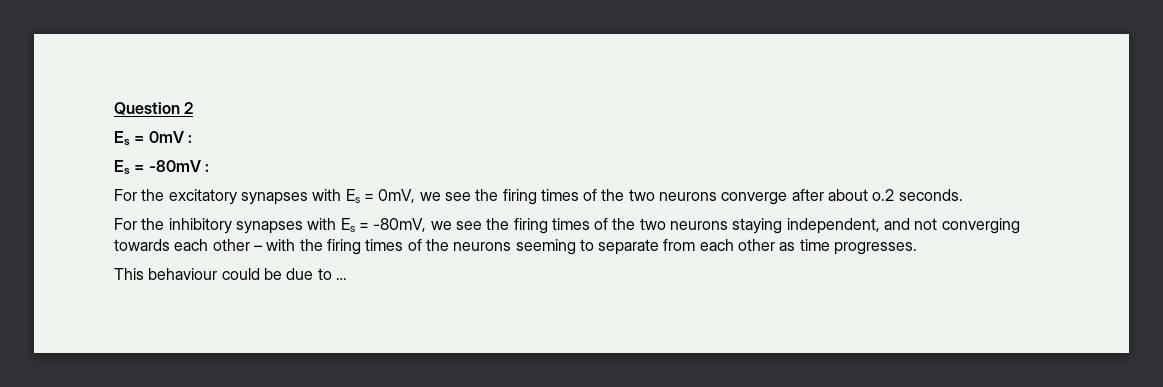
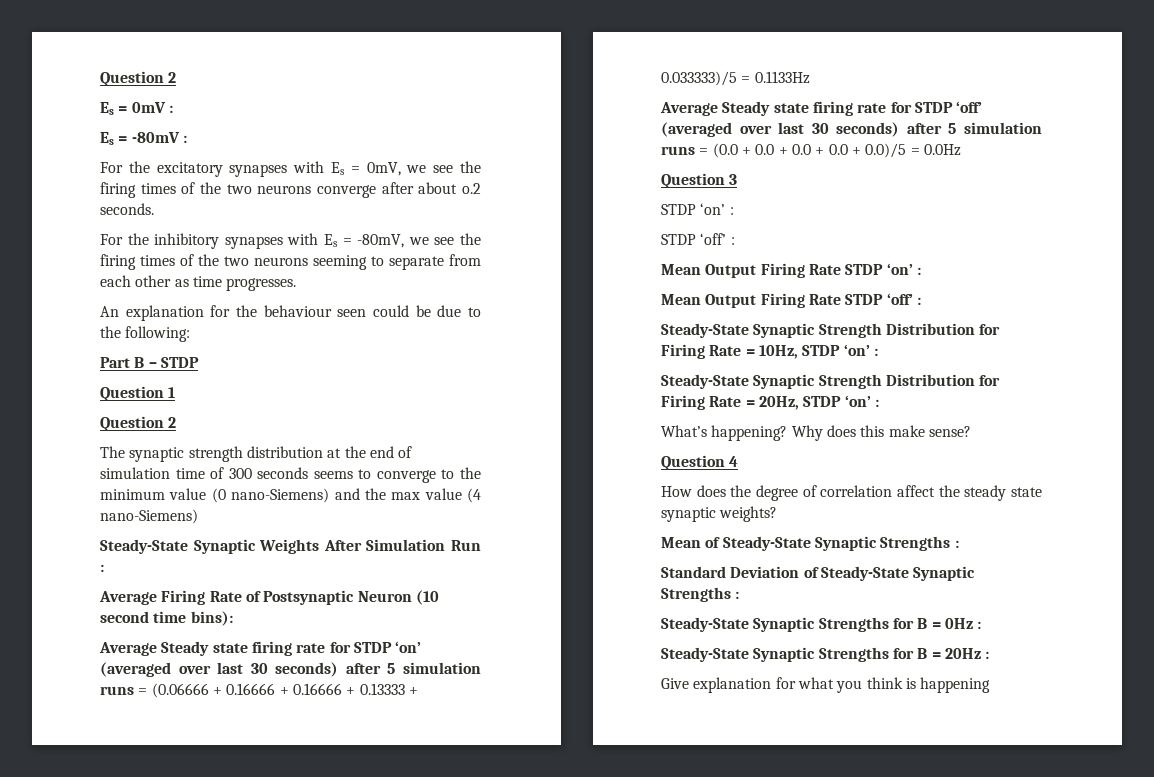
[732,218,1020,234] [114,239,512,255] staying independent, and not converging towards each other – with the firing times of the neurons -> (308, 261) none
[114,268,347,280] This behaviour could be due to … -> [100,305,482,321] [100,326,191,342] [100,357,199,368] [100,386,176,401] [100,416,177,431] [100,446,413,462] [100,467,481,483] [100,488,481,503] [100,509,198,524] [100,539,482,554] [100,564,104,572] [99,590,439,605] [100,611,233,626] [99,641,422,656] [100,662,481,677] [100,683,418,698] [661,71,810,86] [660,101,983,116] [661,122,1042,137] [661,143,961,158] [661,173,738,188] [661,203,734,215] [661,233,735,245] [661,263,921,278] [661,293,921,308] [661,323,1001,338] [661,344,878,359] [661,374,1001,389] [661,395,879,410] [661,425,971,441] [661,455,739,470] [661,485,1042,501] [661,506,778,522] [661,536,959,551] [661,566,976,581] [661,587,740,602] [661,617,982,632] [661,647,990,662] [661,677,991,693] An explanation for the behaviour seen could be due to the following: // Part B – STDP // Question 1 // Question 2 // The synaptic strength distribution at the end of simulation time of 300 seconds seems to converge to the minimum value (0 nano-Siemens) and the max value (4 nano-Siemens) // Steady-State Synaptic Weights After Simulation Run : // Average Firing Rate of Postsynaptic Neuron (10 second time bins): // Average Steady state firing rate for STDP ‘on’ (averaged over last 30 seconds) after 5 simulation runs = (0.06666 + 0.16666 + 0.16666 + 0.13333 + 0.033333)/5 = 0.1133Hz // Average Steady state firing rate for STDP ‘off’ (averaged over last 30 seconds) after 5 simulation runs = (0.0 + 0.0 + 0.0 + 0.0 + 0.0)/5 = 0.0Hz // Question 3 // STDP ‘on’ : // STDP ‘off’ : // Mean Output Firing Rate STDP ‘on’ : // Mean Output Firing Rate STDP ‘off’ : // Steady-State Synaptic Strength Distribution for Firing Rate = 10Hz, STDP ‘on’ : // Steady-State Synaptic Strength Distribution for Firing Rate = 20Hz, STDP ‘on’ : // What’s happening? Why does this make sense? // Question 4 // How does the degree of correlation affect the steady state synaptic weights? // Mean of Steady-State Synaptic Strengths : // Standard Deviation of Steady-State Synaptic Strengths : // Steady-State Synaptic Strengths for B = 0Hz : // Steady-State Synaptic Strengths for B = 20Hz : // Give explanation for what you think is happening

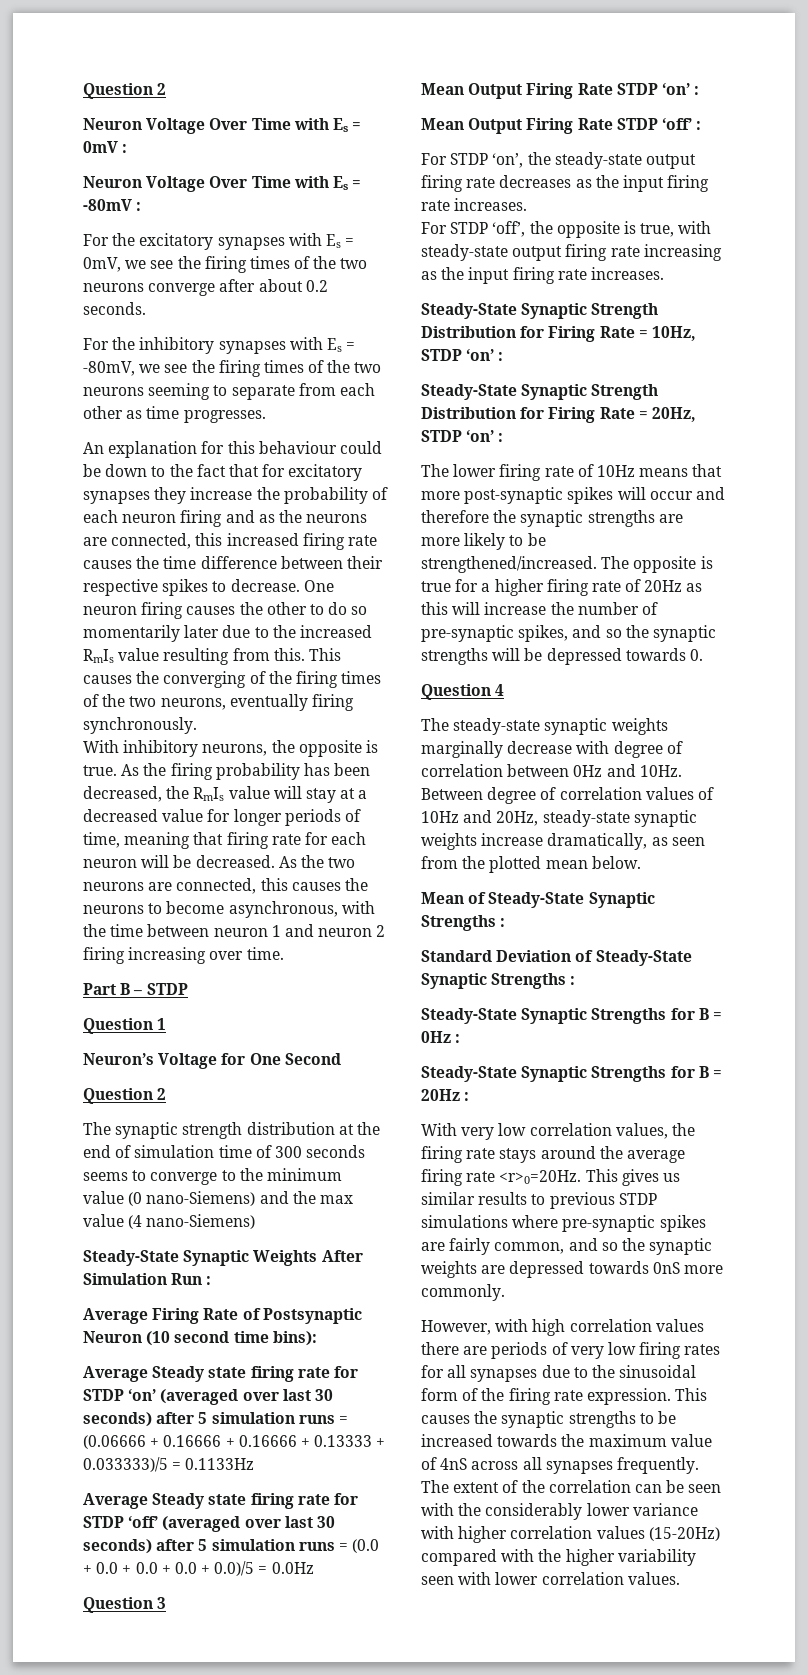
[100,71,177,86] Question 2 // -> [83,83,167,99] [83,118,329,134] Question 2 // Neuron Voltage Over Time with
(173, 109) none -> [83,176,329,192] Neuron Voltage Over Time with
[462,183,482,194] o.2 -> [305,280,328,292] 0.2
[236,305,482,317] [100,326,191,342] the behaviour seen could be due to the following: -> [227,441,382,454] [83,464,363,481] [83,487,388,504] [83,510,368,527] [83,533,377,550] [83,556,383,569] [83,579,334,596] [83,602,368,619] [83,625,372,642] [83,648,341,665] [83,671,382,688] [83,694,354,711] [83,717,197,734] [83,740,378,757] [83,763,371,780] [83,786,368,803] [83,809,361,826] [83,832,367,849] [83,855,356,868] [83,878,368,894] [83,901,375,918] [83,924,386,937] [83,947,284,964] this behaviour could be down to the fact that for excitatory synapses they increase the probability of each neuron firing and as the neurons are connected, this increased firing rate causes the time difference between their respective spikes to decrease. One neuron firing causes the other to do so momentarily later due to the increased RmIs value resulting from this. This causes the converging of the firing times of the two neurons, eventually firing synchronously. // With inhibitory neurons, the opposite is true. As the firing probability has been decreased, the RmIs value will stay at a decreased value for longer periods of time, meaning that firing rate for each neuron will be decreased. As the two neurons are connected, this causes the neurons to become asynchronous, with the time between neuron 1 and neuron 2 firing increasing over time.
(176, 392) none -> [83,1053,341,1069] // Neuron’s Voltage for One Second
[661,203,734,215] [661,233,735,245] // STDP ‘on’ : // STDP ‘off’ : -> (167, 1603) none
(921, 301) none -> [421,152,696,169] [421,175,710,192] [421,198,528,211] [421,221,712,238] [421,244,722,261] [421,267,664,284] // For STDP ‘on’, the steady-state output firing rate decreases as the input firing rate increases. // For STDP ‘off’, the opposite is true, with steady-state output firing rate increasing as the input firing rate increases.
[661,425,971,441] [661,455,739,470] [661,485,1042,501] [661,506,778,522] What’s happening? Why does this make sense? // Question 4 // How does the degree of correlation affect the steady state synaptic weights? -> [421,464,723,481] [421,487,725,504] [421,510,683,527] [421,533,546,550] [421,556,713,573] [421,579,703,596] [421,602,658,615] [421,625,716,642] [421,648,703,665] [421,684,505,700] [421,718,668,735] [421,741,683,758] [421,764,682,777] [421,787,714,804] [421,810,697,827] [421,833,705,850] [421,856,641,873] The lower firing rate of 10Hz means that more post-synaptic spikes will occur and therefore the synaptic strengths are more likely to be strengthened/increased. The opposite is true for a higher firing rate of 20Hz as this will increase the number of pre-synaptic spikes, and so the synaptic strengths will be depressed towards 0. // Question 4 // The steady-state synaptic weights marginally decrease with degree of correlation between 0Hz and 10Hz. Between degree of correlation values of 10Hz and 20Hz, steady-state synaptic weights increase dramatically, as seen from the plotted mean below.
[661,677,991,693] Give explanation for what you think is happening -> [421,1123,695,1140] [421,1146,685,1163] [421,1169,680,1186] [421,1192,657,1209] [421,1215,706,1232] [421,1238,713,1255] [421,1261,723,1278] [421,1284,505,1301] [421,1319,704,1336] [421,1342,721,1359] [421,1365,697,1382] [421,1388,708,1405] [421,1411,676,1428] [421,1434,712,1447] [421,1457,699,1474] [421,1480,722,1493] [421,1503,698,1520] [421,1526,720,1543] [421,1549,696,1566] [421,1572,680,1585] With very low correlation values, the firing rate stays around the average firing rate <r>0=20Hz. This gives us similar results to previous STDP simulations where pre-synaptic spikes are fairly common, and so the synaptic weights are depressed towards 0nS more commonly. // However, with high correlation values there are periods of very low firing rates for all synapses due to the sinusoidal form of the firing rate expression. This causes the synaptic strengths to be increased towards the maximum value of 4nS across all synapses frequently. The extent of the correlation can be seen with the considerably lower variance with higher correlation values (15-20Hz) compared with the higher variability seen with lower correlation values.

